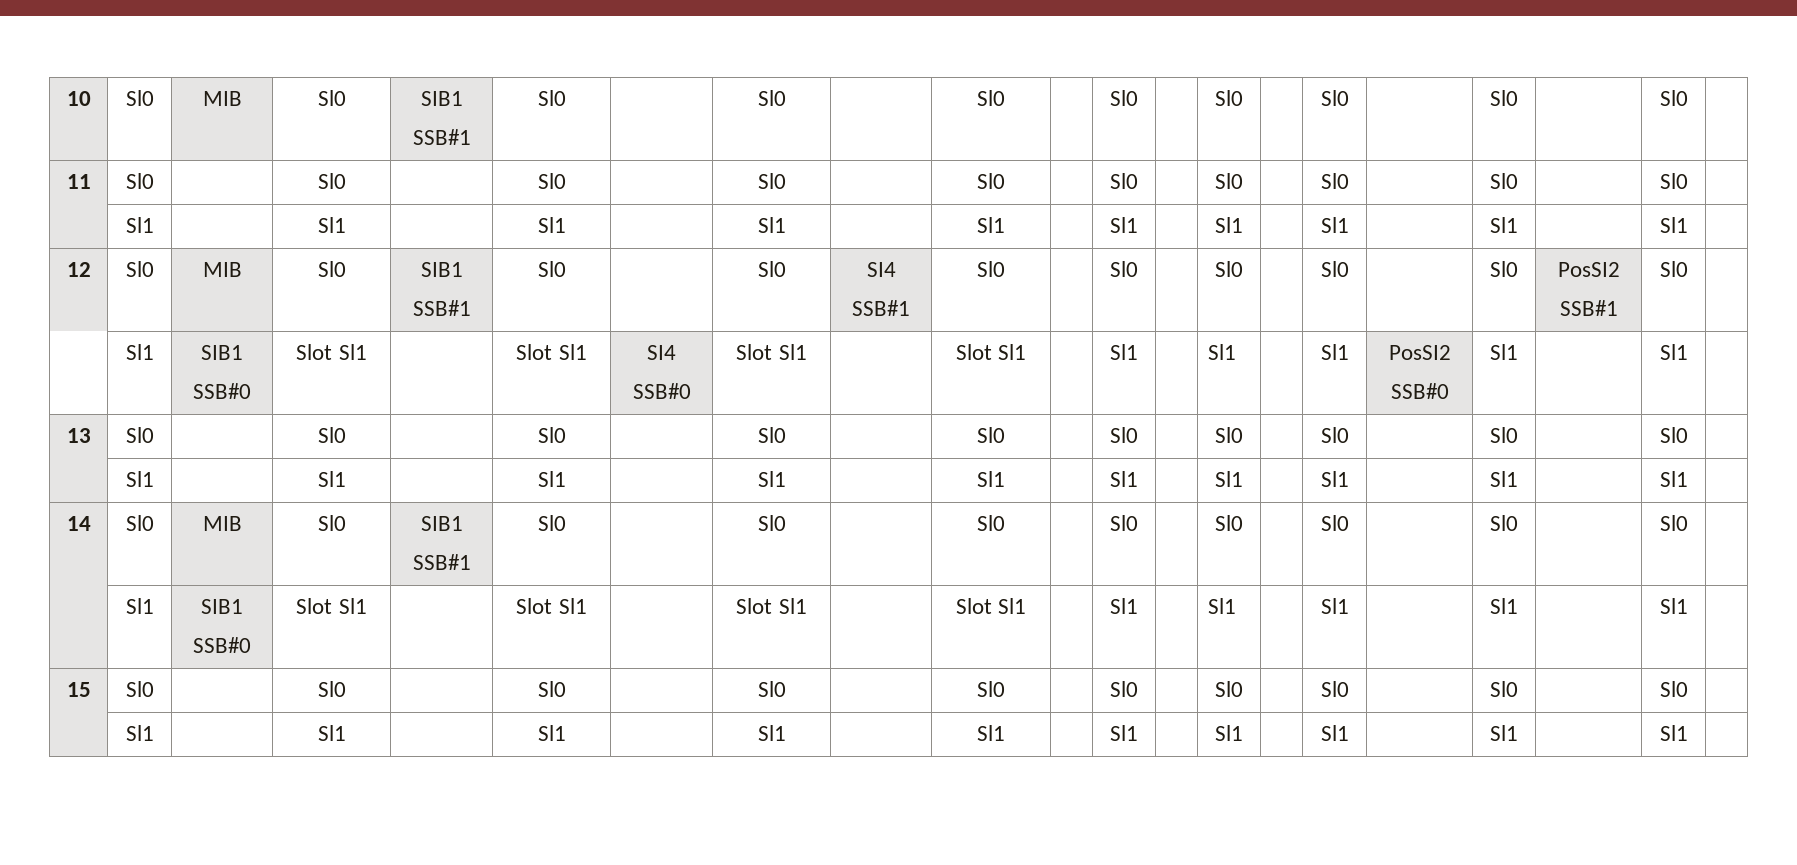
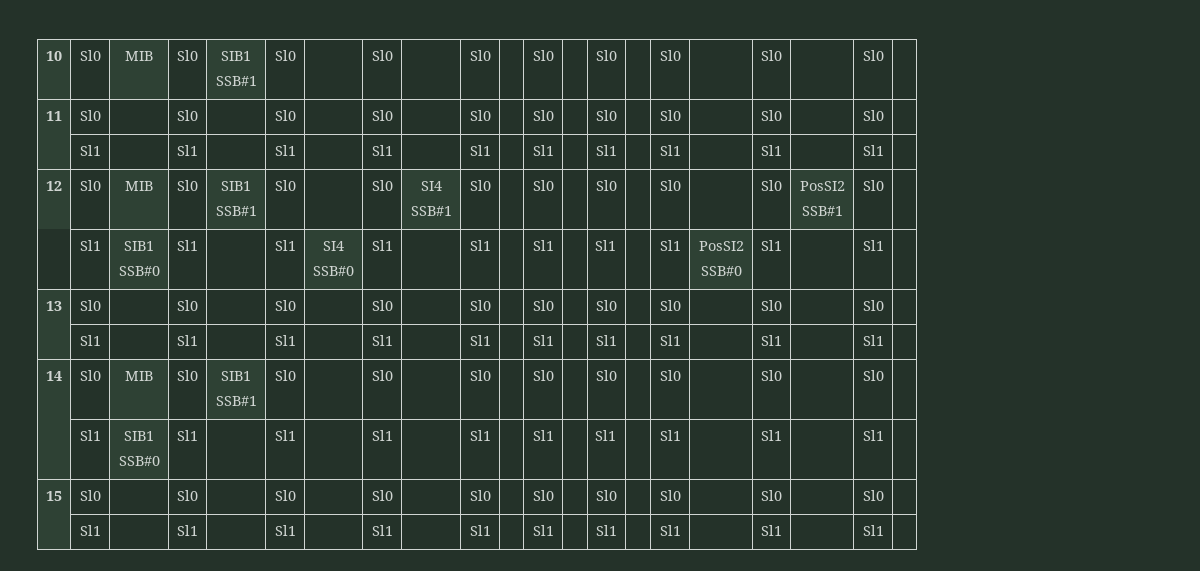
[296,344,367,360] [516,344,553,360] Slot Sl1 | | Slot -> [177,240,198,251] Sl1 | |
[736,344,807,360] [955,344,992,360] Slot Sl1 | | Slot -> [371,240,393,251] Sl1 | |
[296,598,367,614] [516,598,587,614] [736,598,807,614] [955,598,992,614] Slot Sl1 | | Slot Sl1 | | Slot Sl1 | | Slot -> [177,430,198,441] [274,430,296,441] [371,430,393,441] Sl1 | | Sl1 | | Sl1 | |

